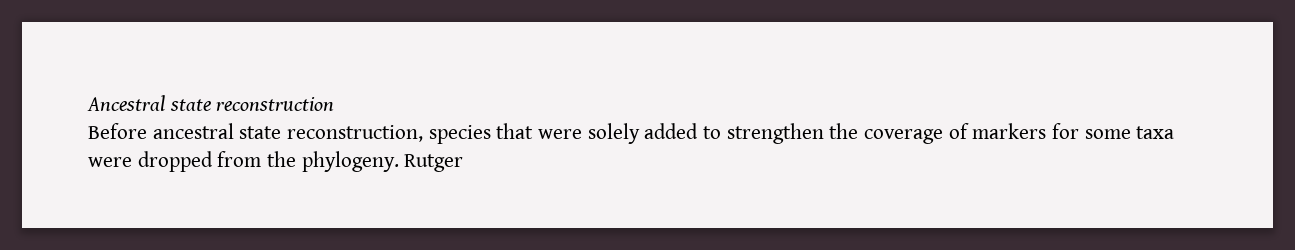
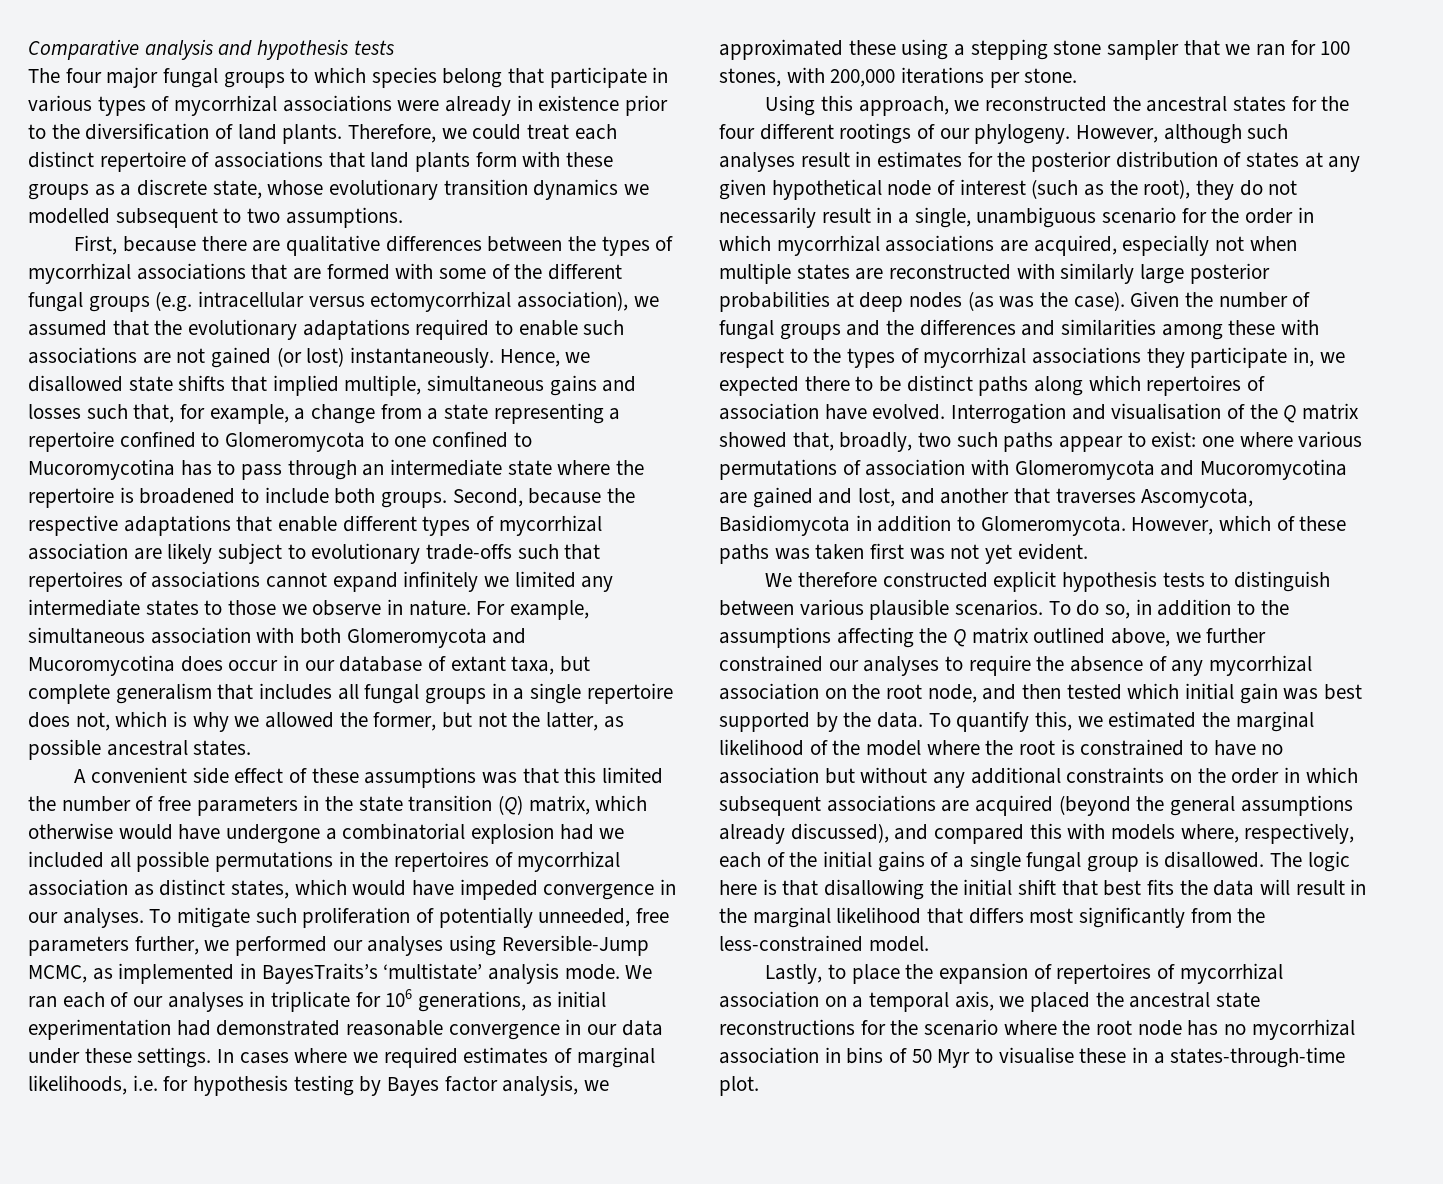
[87,95,335,111] [88,123,1175,144] [88,151,464,172] Ancestral state reconstruction // Before ancestral state reconstruction, species that were solely added to strengthen the coverage of markers for some taxa were dropped from the phylogeny. Rutger -> [28,39,394,60] [28,67,669,88] [28,95,669,116] [28,123,617,144] [28,151,614,172] [28,179,650,200] [28,207,403,228] [74,235,674,256] [28,263,623,284] [28,291,659,312] [28,319,625,340] [28,347,591,368] [28,375,637,396] [28,403,621,424] [28,431,532,452] [28,459,645,480] [28,487,636,508] [28,515,602,536] [28,543,601,564] [28,571,614,592] [28,599,590,620] [28,627,527,648] [28,655,591,676] [28,683,673,704] [28,711,624,732] [28,739,252,760] [74,767,664,788] [28,795,648,816] [28,823,625,844] [28,851,621,872] [28,879,677,900] [28,907,670,928] [28,935,649,956] [28,963,653,984] [28,989,607,1012] [28,1019,663,1040] [28,1047,655,1068] [28,1075,610,1096] [719,39,1351,60] [719,67,1078,88] [765,95,1350,116] [719,123,1289,144] [719,151,1361,172] [719,179,1298,200] [719,207,1314,228] [719,235,1297,256] [719,263,1270,284] [719,291,1311,312] [719,319,1320,340] [719,347,1345,368] [719,375,1266,396] [719,403,1360,424] [719,431,1363,452] [719,459,1348,480] [719,487,1254,508] [719,515,1347,536] [719,543,1088,564] [765,571,1331,592] [719,599,1289,620] [719,627,1267,648] [719,655,1313,676] [719,683,1363,704] [719,711,1314,732] [719,739,1284,756] [719,767,1358,788] [719,795,1353,816] [719,823,1355,844] [719,851,1350,872] [719,879,1367,900] [719,907,1266,928] [719,935,929,952] [765,963,1283,984] [719,991,1261,1012] [719,1019,1355,1040] [719,1047,1346,1068] [719,1076,759,1096] Comparative analysis and hypothesis tests // The four major fungal groups to which species belong that participate in various types of mycorrhizal associations were already in existence prior to the diversification of land plants. Therefore, we could treat each distinct repertoire of associations that land plants form with these groups as a discrete state, whose evolutionary transition dynamics we modelled subsequent to two assumptions. // First, because there are qualitative differences between the types of mycorrhizal associations that are formed with some of the different fungal groups (e.g. intracellular versus ectomycorrhizal association), we assumed that the evolutionary adaptations required to enable such associations are not gained (or lost) instantaneously. Hence, we disallowed state shifts that implied multiple, simultaneous gains and losses such that, for example, a change from a state representing a repertoire confined to Glomeromycota to one confined to Mucoromycotina has to pass through an intermediate state where the repertoire is broadened to include both groups. Second, because the respective adaptations that enable different types of mycorrhizal association are likely subject to evolutionary trade-offs such that repertoires of associations cannot expand infinitely we limited any intermediate states to those we observe in nature. For example, simultaneous association with both Glomeromycota and Mucoromycotina does occur in our database of extant taxa, but complete generalism that includes all fungal groups in a single repertoire does not, which is why we allowed the former, but not the latter, as possible ancestral states. // A convenient side effect of these assumptions was that this limited the number of free parameters in the state transition (Q) matrix, which otherwise would have undergone a combinatorial explosion had we included all possible permutations in the repertoires of mycorrhizal association as distinct states, which would have impeded convergence in our analyses. To mitigate such proliferation of potentially unneeded, free parameters further, we performed our analyses using Reversible-Jump MCMC, as implemented in BayesTraits’s ‘multistate’ analysis mode. We ran each of our analyses in triplicate for 106 generations, as initial experimentation had demonstrated reasonable convergence in our data under these settings. In cases where we required estimates of marginal likelihoods, i.e. for hypothesis testing by Bayes factor analysis, we approximated these using a stepping stone sampler that we ran for 100 stones, with 200,000 iterations per stone. // Using this approach, we reconstructed the ancestral states for the four different rootings of our phylogeny. However, although such analyses result in estimates for the posterior distribution of states at any given hypothetical node of interest (such as the root), they do not necessarily result in a single, unambiguous scenario for the order in which mycorrhizal associations are acquired, especially not when multiple states are reconstructed with similarly large posterior probabilities at deep nodes (as was the case). Given the number of fungal groups and the differences and similarities among these with respect to the types of mycorrhizal associations they participate in, we expected there to be distinct paths along which repertoires of association have evolved. Interrogation and visualisation of the Q matrix showed that, broadly, two such paths appear to exist: one where various permutations of association with Glomeromycota and Mucoromycotina are gained and lost, and another that traverses Ascomycota, Basidiomycota in addition to Glomeromycota. However, which of these paths was taken first was not yet evident. // We therefore constructed explicit hypothesis tests to distinguish between various plausible scenarios. To do so, in addition to the assumptions affecting the Q matrix outlined above, we further constrained our analyses to require the absence of any mycorrhizal association on the root node, and then tested which initial gain was best supported by the data. To quantify this, we estimated the marginal likelihood of the model where the root is constrained to have no association but without any additional constraints on the order in which subsequent associations are acquired (beyond the general assumptions already discussed), and compared this with models where, respectively, each of the initial gains of a single fungal group is disallowed. The logic here is that disallowing the initial shift that best fits the data will result in the marginal likelihood that differs most significantly from the less-constrained model. // Lastly, to place the expansion of repertoires of mycorrhizal association on a temporal axis, we placed the ancestral state reconstructions for the scenario where the root node has no mycorrhizal association in bins of 50 Myr to visualise these in a states-through-time plot.

